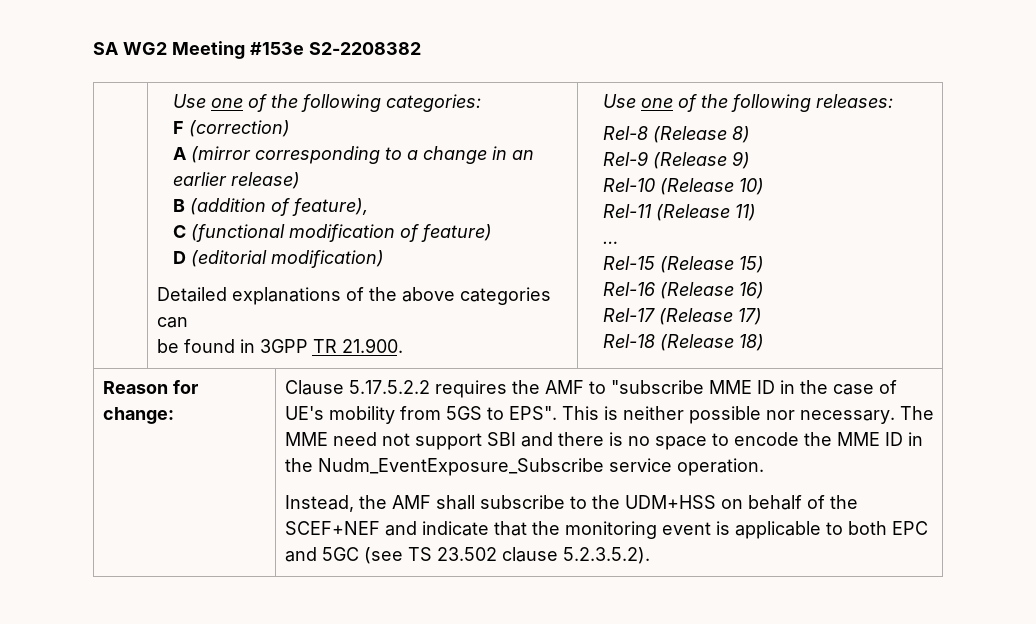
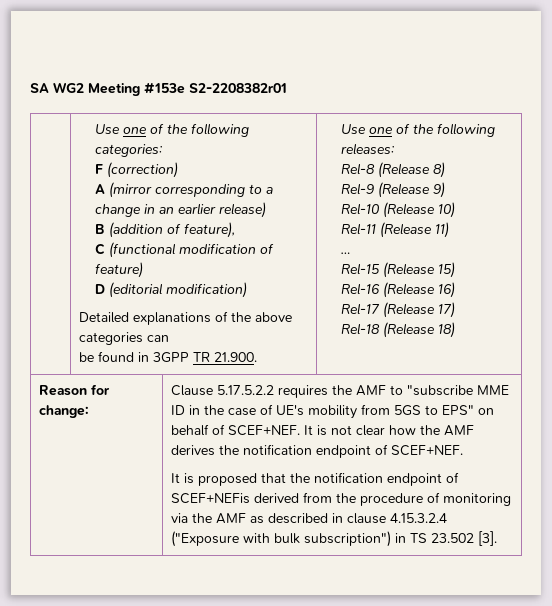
[309,42,421,55] S2-2208382 -> [189,83,287,93] S2-2208382r01
[508,406,934,424] [284,432,923,450] [284,458,764,476] [284,495,858,512] [284,521,928,539] [284,547,650,564] EPS". This is neither possible nor necessary. The MME need not support SBI and there is no space to encode the MME ID in the Nudm_EventExposure_Subscribe service operation. // Instead, the AMF shall subscribe to the UDM+HSS on behalf of the SCEF+NEF and indicate that the monitoring event is applicable to both EPC and 5GC (see TS 23.502 clause 5.2.3.5.2). -> [441,405,494,415] [170,424,474,436] [170,444,463,458] [170,472,459,486] [170,492,511,506] [170,513,447,524] [170,531,497,547] EPS" on behalf of SCEF+NEF. It is not clear how the AMF derives the notification endpoint of SCEF+NEF. // It is proposed that the notification endpoint of SCEF+NEFis derived from the procedure of monitoring via the AMF as described in clause 4.15.3.2.4 ("Exposure with bulk subscription") in TS 23.502 [3].

